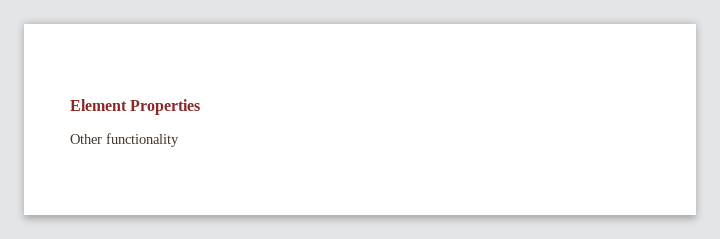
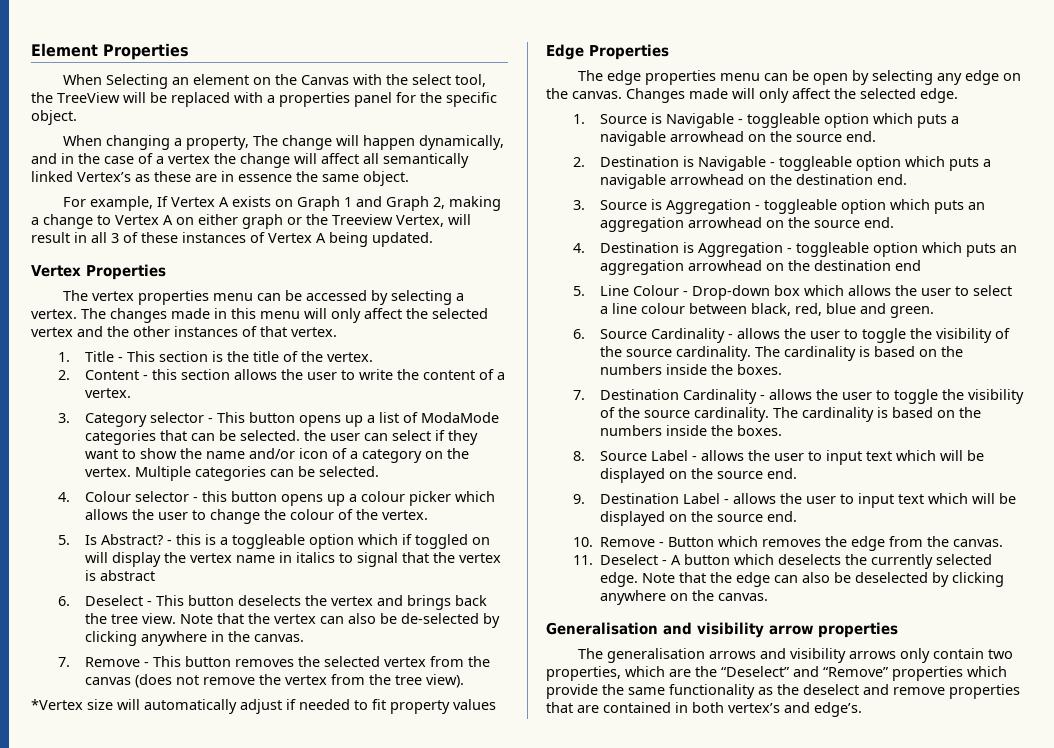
[70,133,179,147] Other functionality -> [63,74,487,89] [31,92,497,107] [31,110,77,125] [63,135,505,150] [31,153,469,168] [31,171,409,186] [63,196,502,211] [31,214,471,229] [31,232,433,247] [31,264,166,280] [63,290,465,305] [31,308,488,323] [31,326,337,337] [57,351,373,362] [57,369,505,380] [84,388,131,398] [57,412,499,427] [84,430,478,445] [84,448,469,463] [84,466,379,481] [57,491,495,506] [84,509,428,524] [57,534,490,549] [84,552,501,567] [84,570,155,581] [57,595,487,610] [84,613,500,628] [84,631,304,646] [57,656,490,667] [84,674,464,688] [31,699,496,714] [546,44,669,60] [578,70,1022,85] [546,88,958,103] [572,113,959,128] [599,131,876,146] [572,156,991,171] [599,174,907,189] [572,199,985,214] [599,217,894,232] [572,242,1017,257] [599,260,921,275] [572,285,1012,300] [599,303,934,318] [572,328,1010,343] [599,346,963,361] [599,364,782,375] [572,389,1024,404] [599,407,981,422] [599,425,782,436] [572,450,984,465] [599,468,797,483] [572,493,1016,508] [599,511,797,526] [572,536,1004,551] [572,554,993,569] [600,572,1005,587] [600,590,769,605] [546,622,898,638] [578,648,1014,663] [546,666,1007,681] [546,684,1020,699] [546,702,862,717] When Selecting an element on the Canvas with the select tool, the TreeView will be replaced with a properties panel for the specific object. // When changing a property, The change will happen dynamically, and in the case of a vertex the change will affect all semantically linked Vertex’s as these are in essence the same object. // For example, If Vertex A exists on Graph 1 and Graph 2, making a change to Vertex A on either graph or the Treeview Vertex, will result in all 3 of these instances of Vertex A being updated. // Vertex Properties // The vertex properties menu can be accessed by selecting a vertex. The changes made in this menu will only affect the selected vertex and the other instances of that vertex. // 1. Title - This section is the title of the vertex. // 2. Content - this section allows the user to write the content of a vertex. // 3. Category selector - This button opens up a list of ModaMode categories that can be selected. the user can select if they want to show the name and/or icon of a category on the vertex. Multiple categories can be selected. // 4. Colour selector - this button opens up a colour picker which allows the user to change the colour of the vertex. // 5. Is Abstract? - this is a toggleable option which if toggled on will display the vertex name in italics to signal that the vertex is abstract // 6. Deselect - This button deselects the vertex and brings back the tree view. Note that the vertex can also be de-selected by clicking anywhere in the canvas. // 7. Remove - This button removes the selected vertex from the canvas (does not remove the vertex from the tree view). // *Vertex size will automatically adjust if needed to fit property values // Edge Properties // The edge properties menu can be open by selecting any edge on the canvas. Changes made will only affect the selected edge. // 1. Source is Navigable - toggleable option which puts a navigable arrowhead on the source end. // 2. Destination is Navigable - toggleable option which puts a navigable arrowhead on the destination end. // 3. Source is Aggregation - toggleable option which puts an aggregation arrowhead on the source end. // 4. Destination is Aggregation - toggleable option which puts an aggregation arrowhead on the destination end // 5. Line Colour - Drop-down box which allows the user to select a line colour between black, red, blue and green. // 6. Source Cardinality - allows the user to toggle the visibility of the source cardinality. The cardinality is based on the numbers inside the boxes. // 7. Destination Cardinality - allows the user to toggle the visibility of the source cardinality. The cardinality is based on the numbers inside the boxes. // 8. Source Label - allows the user to input text which will be displayed on the source end. // 9. Destination Label - allows the user to input text which will be displayed on the source end. // 10. Remove - Button which removes the edge from the canvas. // 11. Deselect - A button which deselects the currently selected edge. Note that the edge can also be deselected by clicking anywhere on the canvas. // Generalisation and visibility arrow properties // The generalisation arrows and visibility arrows only contain two properties, which are the “Deselect” and “Remove” properties which provide the same functionality as the deselect and remove properties that are contained in both vertex’s and edge’s.

